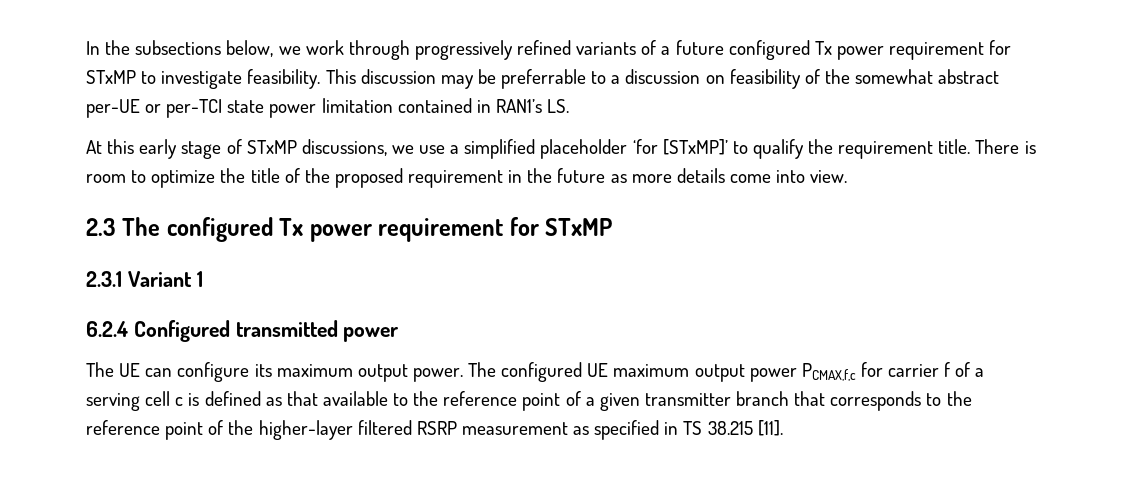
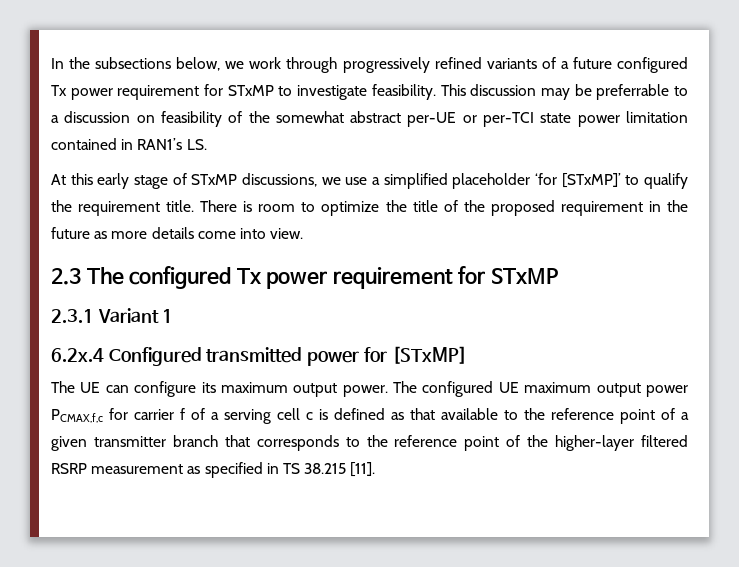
[86,321,128,337] 6.2.4 -> [51,348,104,362] 6.2x.4
(399, 334) none -> [363,346,467,364] for [STxMP]

